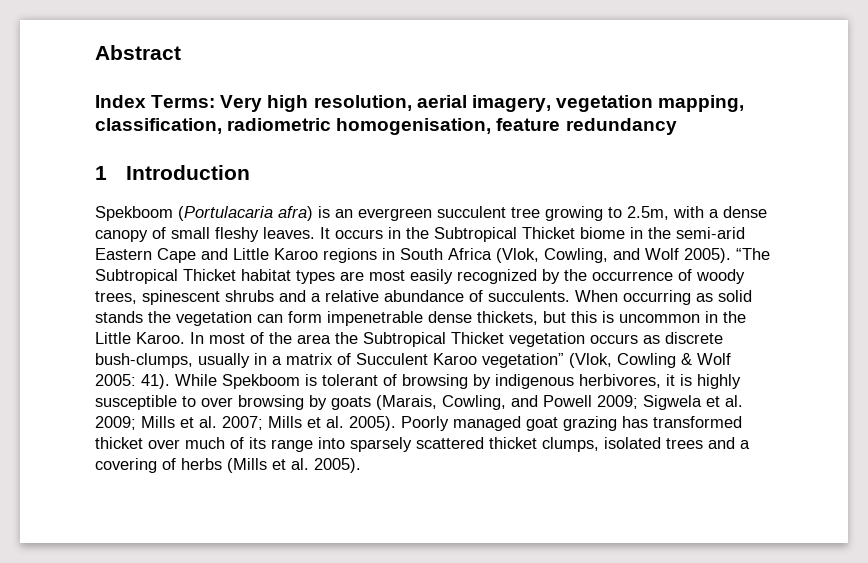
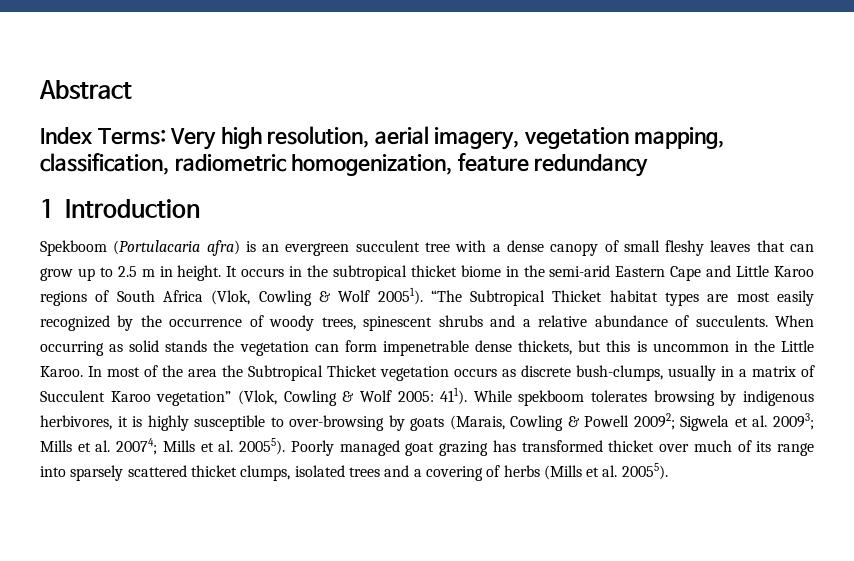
[336,118,492,135] homogenisation, -> [291,154,453,176] homogenization,
[545,206,669,221] growing to 2.5m, -> (451, 247) none
[263,227,315,239] leaves. -> [710,240,814,252] [40,265,222,281] leaves that can grow up to 2.5 m in height.
[434,227,575,242] Subtropical Thicket -> [332,265,457,281] subtropical thicket
[382,248,395,260] in -> [95,290,110,302] of
[544,248,731,263] Cowling, and Wolf 2005). -> [258,287,423,306] Cowling & Wolf 20051).
[141,374,397,389] 41). While Spekboom is tolerant of -> [440,387,648,406] 411). While spekboom tolerates
[201,395,304,410] over browsing -> [289,415,385,431] over-browsing
[442,395,638,410] Cowling, and Powell 2009; -> [510,413,675,431] Cowling & Powell 20092;
[95,416,396,431] 2009; Mills et al. 2007; Mills et al. 2005). -> [773,413,814,430] [40,438,286,455] 20093; Mills et al. 20074; Mills et al. 20055).
[314,458,361,473] 2005). -> [621,463,668,480] 20055).

